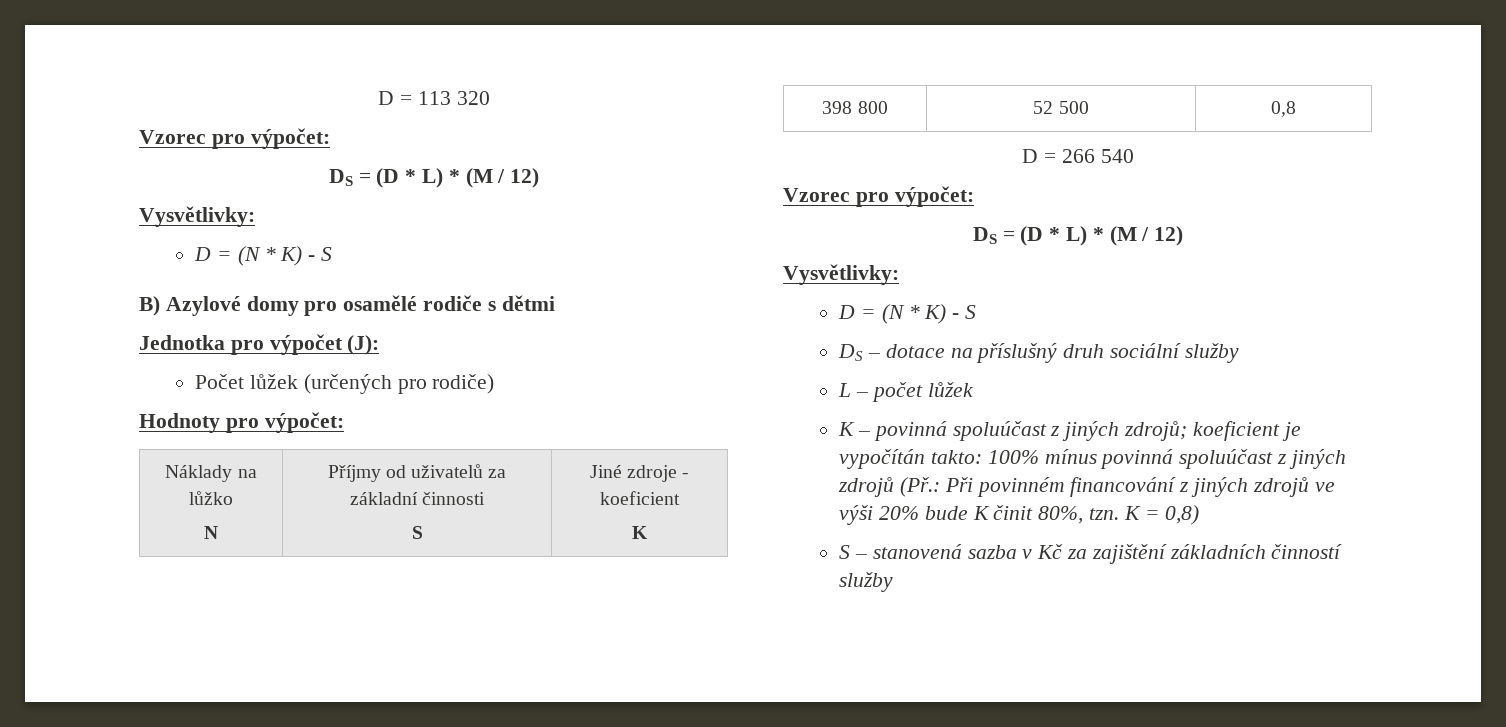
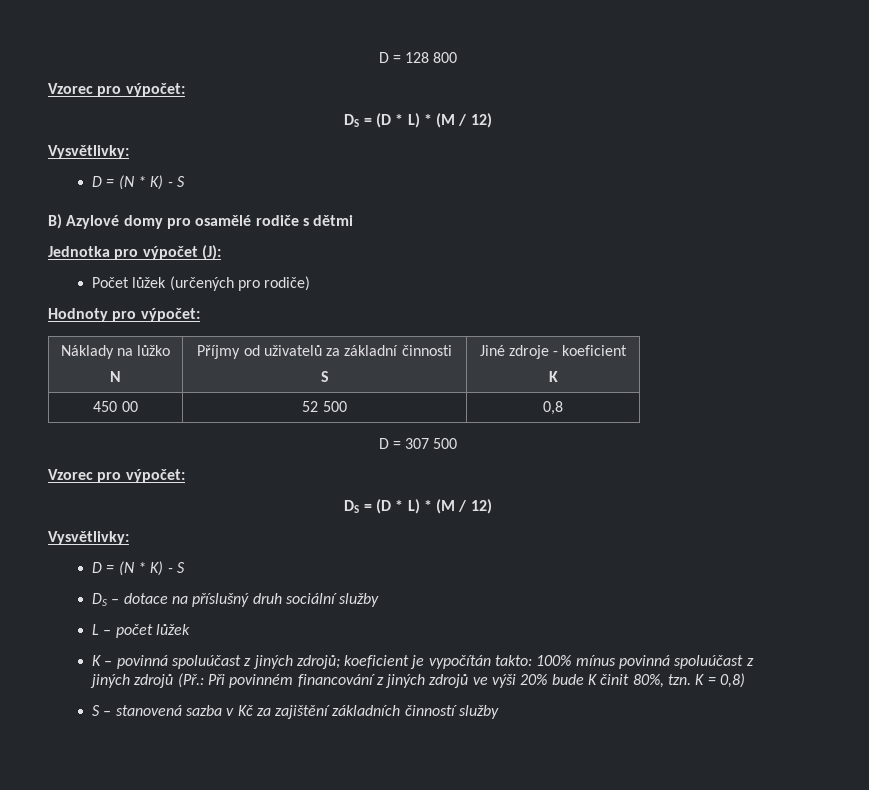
[378,91,490,105] D = 113 320 -> [378,52,458,63] D = 128 800
[822,101,888,114] 398 800 -> [93,401,138,412] 450 00
[1061,149,1134,163] 266 540 -> [405,438,458,449] 307 500

